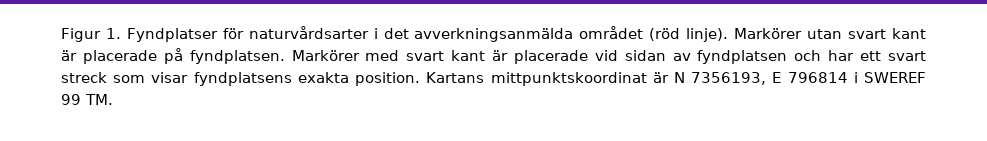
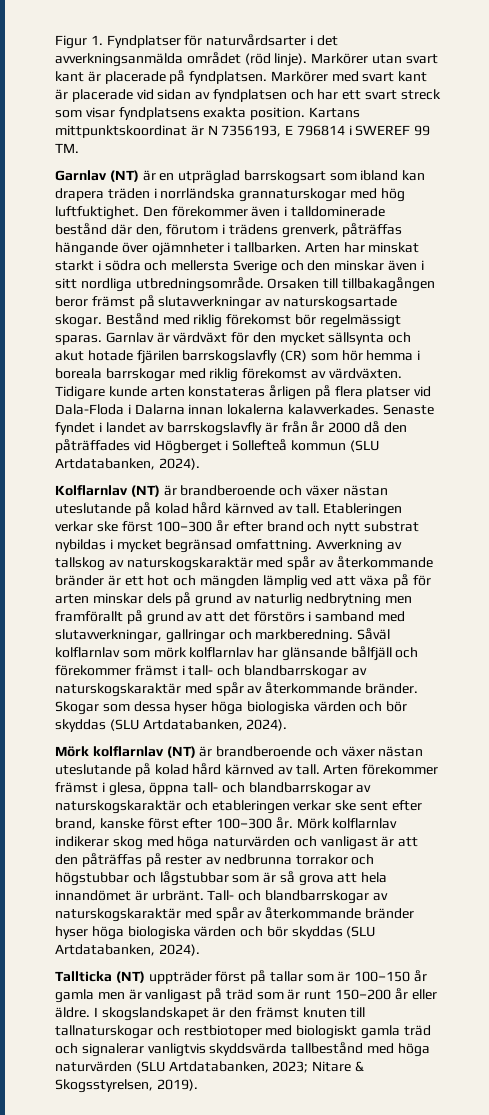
(113, 99) none -> [55,170,426,184] [55,188,405,202] [55,206,385,220] [55,223,403,238] [55,242,420,256] [55,260,424,274] [55,277,435,292] [55,295,397,310] [55,313,401,328] [55,332,412,345] [55,350,421,364] [55,368,402,382] [55,385,432,400] [55,404,434,415] [55,421,407,436] [55,439,379,454] [55,458,200,470] [55,485,388,497] [55,502,403,517] [55,520,420,534] [55,539,402,553] [55,556,433,571] [55,574,431,589] [55,592,413,607] [55,610,406,625] [55,628,391,643] [55,646,419,661] [55,665,367,679] [55,682,418,697] [55,701,408,715] [55,719,288,732] [55,746,424,758] [55,763,439,777] [55,782,372,796] [55,800,422,814] [55,817,398,830] [55,836,419,850] [55,853,375,867] [55,871,388,886] [55,890,388,904] [55,907,414,922] [55,926,376,940] [55,944,200,956] [55,970,428,984] [55,988,437,1003] [55,1007,366,1021] [55,1025,431,1039] [55,1042,430,1057] [55,1061,364,1073] [55,1079,198,1093] // Garnlav (NT) är en utpräglad barrskogsart som ibland kan drapera träden i norrländska grannaturskogar med hög luftfuktighet. Den förekommer även i talldominerade bestånd där den, förutom i trädens grenverk, påträffas hängande över ojämnheter i tallbarken. Arten har minskat starkt i södra och mellersta Sverige och den minskar även i sitt nordliga utbredningsområde. Orsaken till tillbakagången beror främst på slutavverkningar av naturskogsartade skogar. Bestånd med riklig förekomst bör regelmässigt sparas. Garnlav är värdväxt för den mycket sällsynta och akut hotade fjärilen barrskogslavfly (CR) som hör hemma i boreala barrskogar med riklig förekomst av värdväxten. Tidigare kunde arten konstateras årligen på flera platser vid Dala-Floda i Dalarna innan lokalerna kalavverkades. Senaste fyndet i landet av barrskogslavfly är från år 2000 då den påträffades vid Högberget i Sollefteå kommun (SLU Artdatabanken, 2024). // Kolflarnlav (NT) är brandberoende och växer nästan uteslutande på kolad hård kärnved av tall. Etableringen verkar ske först 100–300 år efter brand och nytt substrat nybildas i mycket begränsad omfattning. Avverkning av tallskog av naturskogskaraktär med spår av återkommande bränder är ett hot och mängden lämplig ved att växa på för arten minskar dels på grund av naturlig nedbrytning men framförallt på grund av att det förstörs i samband med slutavverkningar, gallringar och markberedning. Såväl kolflarnlav som mörk kolflarnlav har glänsande bålfjäll och förekommer främst i tall- och blandbarrskogar av naturskogskaraktär med spår av återkommande bränder. Skogar som dessa hyser höga biologiska värden och bör skyddas (SLU Artdatabanken, 2024). // Mörk kolflarnlav (NT) är brandberoende och växer nästan uteslutande på kolad hård kärnved av tall. Arten förekommer främst i glesa, öppna tall- och blandbarrskogar av naturskogskaraktär och etableringen verkar ske sent efter brand, kanske först efter 100–300 år. Mörk kolflarnlav indikerar skog med höga naturvärden och vanligast är att den påträffas på rester av nedbrunna torrakor och högstubbar och lågstubbar som är så grova att hela innandömet är urbränt. Tall- och blandbarrskogar av naturskogskaraktär med spår av återkommande bränder hyser höga biologiska värden och bör skyddas (SLU Artdatabanken, 2024). // Tallticka (NT) uppträder först på tallar som är 100–150 år gamla men är vanligast på träd som är runt 150–200 år eller äldre. I skogslandskapet är den främst knuten till tallnaturskogar och restbiotoper med biologiskt gamla träd och signalerar vanligtvis skyddsvärda tallbestånd med höga naturvärden (SLU Artdatabanken, 2023; Nitare & Skogsstyrelsen, 2019).

